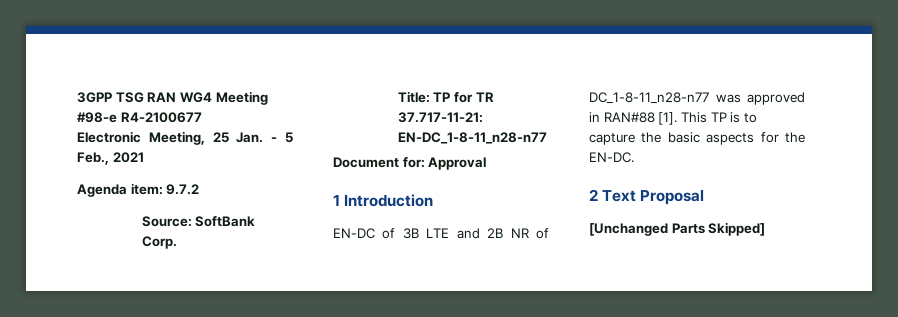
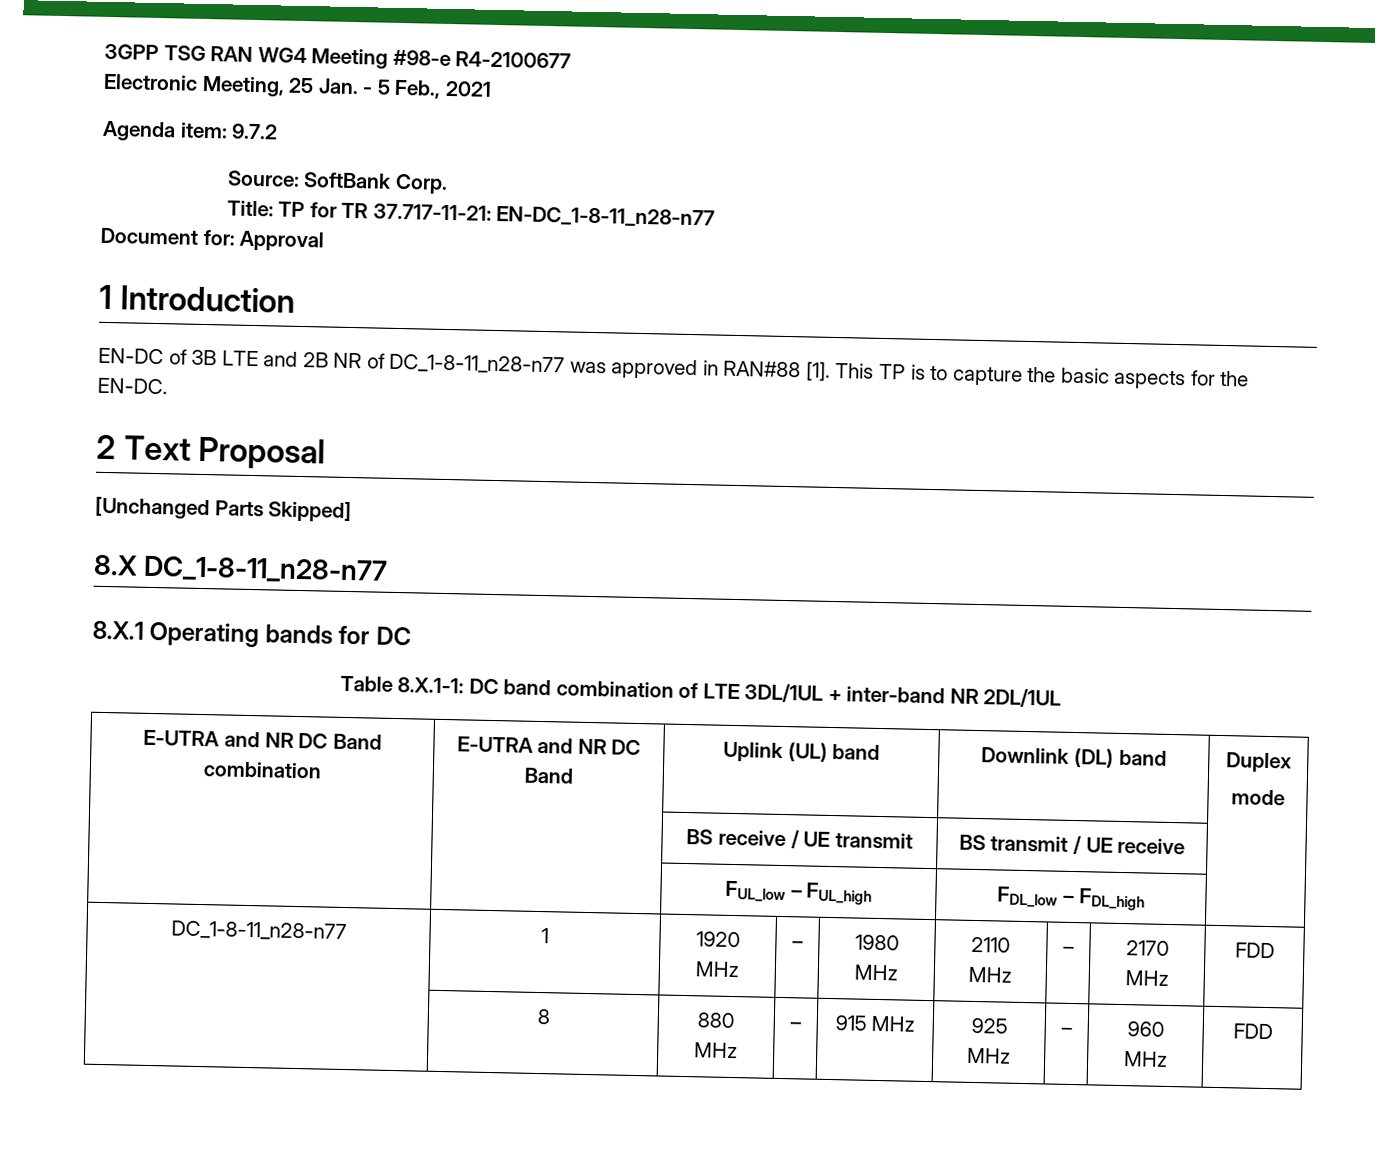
(766, 229) none -> [93,554,389,584] [92,620,411,648] [339,675,1062,708] [143,729,382,750] [202,761,322,779] [456,736,642,756] [523,767,573,784] [722,741,881,762] [981,747,1167,768] [1225,752,1292,773] [1230,789,1285,806] [686,829,913,849] [958,834,1186,855] [724,880,873,905] [997,886,1145,911] [170,920,347,942] [541,928,549,944] [695,931,741,948] [695,961,740,978] [792,941,804,949] [854,934,900,951] [854,964,899,981] [971,936,1011,953] [968,966,1012,983] [1063,946,1075,955] [1125,940,1170,956] [1124,970,1169,986] [1234,942,1275,959] [536,1008,551,1025] [697,1012,735,1029] [694,1042,738,1059] [790,1022,802,1030] [834,1015,916,1032] [970,1017,1008,1034] [967,1047,1011,1064] [1061,1027,1073,1036] [1126,1021,1165,1037] [1122,1051,1168,1067] [1232,1023,1273,1040] // 8.X DC_1-8-11_n28-n77 // 8.X.1 Operating bands for DC // Table 8.X.1-1: DC band combination of LTE 3DL/1UL + inter-band NR 2DL/1UL // E-UTRA and NR DC Band combination | E-UTRA and NR DC Band | Uplink (UL) band | Downlink (DL) band | Duplex // mode // | | BS receive / UE transmit | BS transmit / UE receive | // | | FUL_low – FUL_high | FDL_low – FDL_high | // DC_1-8-11_n28-n77 | 1 | 1920 MHz | – | 1980 MHz | 2110 MHz | – | 2170 MHz | FDD // | 8 | 880 MHz | – | 915 MHz | 925 MHz | – | 960 MHz | FDD

